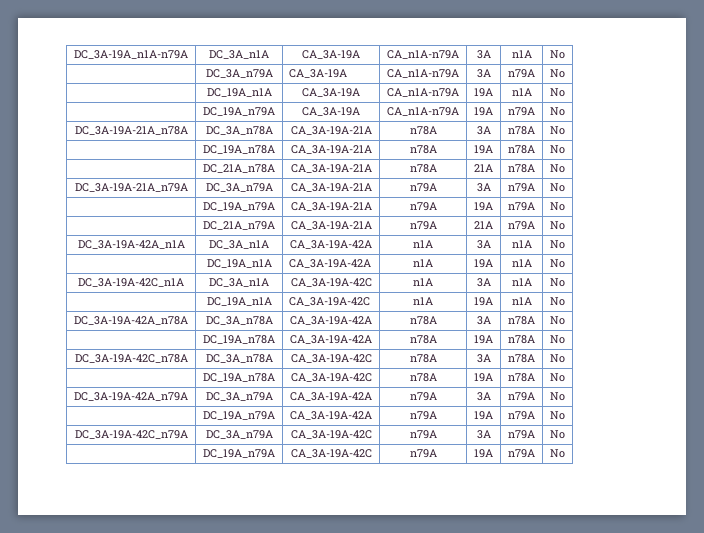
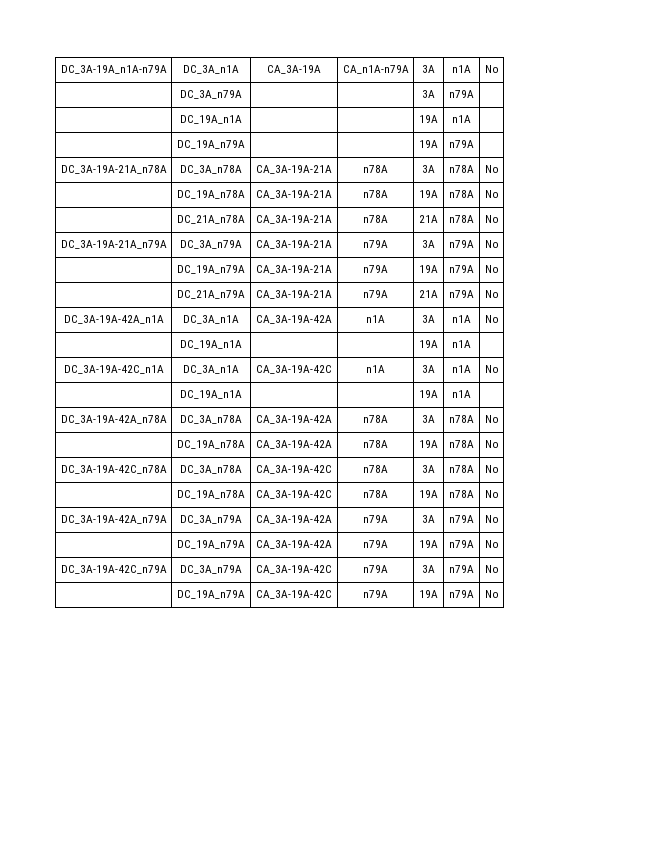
[289,69,348,78] [387,69,459,78] [476,69,491,78] [508,69,535,78] [550,69,565,78] [206,88,272,97] [302,88,360,97] [387,88,459,97] [474,88,493,97] [511,88,532,96] [550,88,565,97] [203,107,275,116] [302,107,360,116] [387,107,459,116] [474,107,493,116] [508,107,535,116] [550,107,565,116] CA_3A-19A | CA_n1A-n79A | 3A | n79A | No // | DC_19A_n1A | CA_3A-19A | CA_n1A-n79A | 19A | n1A | No // | DC_19A_n79A | CA_3A-19A | CA_n1A-n79A | 19A | n79A | No -> [422,90,435,98] [449,90,474,98] [180,115,242,124] [419,115,438,123] [452,115,471,123] [177,140,245,149] [419,140,438,148] [449,140,474,148] | | 3A | n79A | // | DC_19A_n1A | | | 19A | n1A | // | DC_19A_n79A | | | 19A | n79A |
[289,259,372,268] [413,259,433,267] [474,259,493,268] [511,259,532,267] [550,259,565,268] CA_3A-19A-42A | n1A | 19A | n1A | No -> [419,340,438,348] [452,340,471,348] | | 19A | n1A |
[289,297,371,306] [413,297,433,305] [474,297,493,306] [511,297,532,305] [550,297,565,306] CA_3A-19A-42C | n1A | 19A | n1A | No -> [419,390,438,398] [452,390,471,398] | | 19A | n1A |

